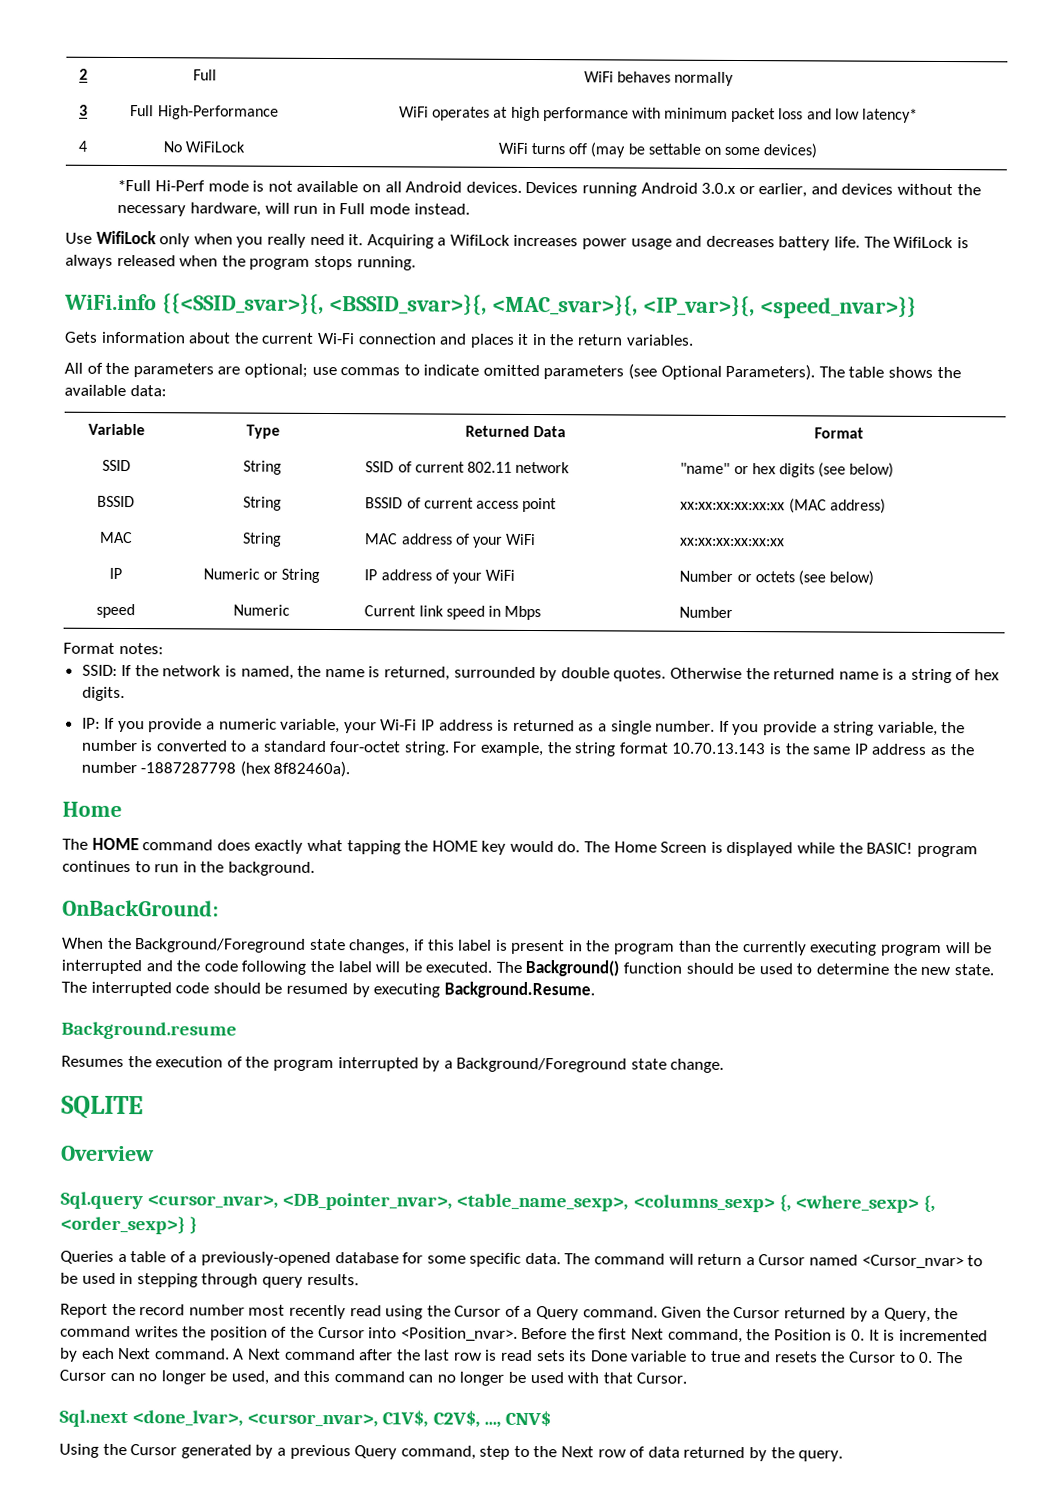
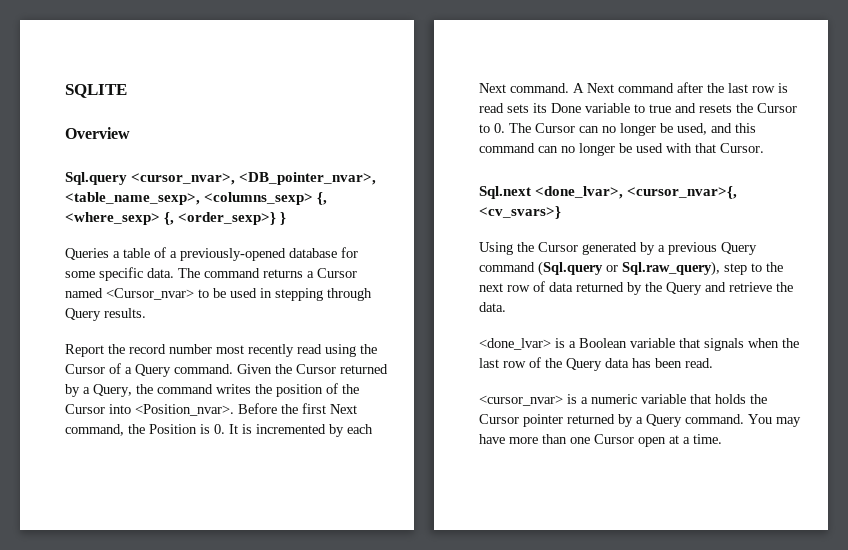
[78,68,88,80] [192,69,217,81] [583,71,735,86] [78,104,88,116] [130,105,279,120] [398,106,919,123] [77,140,87,152] [162,141,246,153] [497,142,818,159] [117,179,981,198] [117,202,470,217] [65,230,969,251] [65,254,416,271] [64,293,917,319] [64,331,694,348] [64,362,961,381] [64,384,167,397] [87,423,145,436] [245,424,280,439] [464,425,567,438] [814,427,864,439] [101,459,131,472] [243,460,282,475] [365,461,571,474] [680,462,895,478] [97,495,135,508] [243,496,282,511] [365,497,558,513] [680,498,886,514] [99,531,133,544] [242,532,282,547] [365,533,537,548] [680,537,786,547] [108,567,122,579] [202,568,321,583] [364,569,516,584] [679,570,875,586] [95,603,135,619] [233,604,290,616] [364,605,542,621] [679,606,734,618] [63,642,164,655] [81,664,1000,684] [81,686,125,702] [81,717,966,736] [80,739,975,757] [80,760,351,778] [62,801,122,818] [62,837,978,858] [62,860,315,876] [62,899,219,917] [62,937,993,957] [61,959,994,977] [61,981,595,999] [61,1021,237,1040] [61,1055,725,1073] 2 | Full | WiFi behaves normally // 3 | Full High-Performance | WiFi operates at high performance with minimum packet loss and low latency* // 4 | No WiFiLock | WiFi turns off (may be settable on some devices) // *Full Hi-Perf mode is not available on all Android devices. Devices running Android 3.0.x or earlier, and devices without the necessary hardware, will run in Full mode instead. // Use WifiLock only when you really need it. Acquiring a WifiLock increases power usage and decreases battery life. The WifiLock is always released when the program stops running. // WiFi.info {{<SSID_svar>}{, <BSSID_svar>}{, <MAC_svar>}{, <IP_var>}{, <speed_nvar>}} // Gets information about the current Wi-Fi connection and places it in the return variables. // All of the parameters are optional; use commas to indicate omitted parameters (see Optional Parameters). The table shows the available data: // Variable | Type | Returned Data | Format // SSID | String | SSID of current 802.11 network | "name" or hex digits (see below) // BSSID | String | BSSID of current access point | xx:xx:xx:xx:xx:xx (MAC address) // MAC | String | MAC address of your WiFi | xx:xx:xx:xx:xx:xx // IP | Numeric or String | IP address of your WiFi | Number or octets (see below) // speed | Numeric | Current link speed in Mbps | Number // Format notes: // SSID: If the network is named, the name is returned, surrounded by double quotes. Otherwise the returned name is a string of hex digits. // IP: If you provide a numeric variable, your Wi-Fi IP address is returned as a single number. If you provide a string variable, the number is converted to a standard four-octet string. For example, the string format 10.70.13.143 is the same IP address as the number -1887287798 (hex 8f82460a). // Home // The HOME command does exactly what tapping the HOME key would do. The Home Screen is displayed while the BASIC! program continues to run in the background. // OnBackGround: // When the Background/Foreground state changes, if this label is present in the program than the currently executing program will be interrupted and the code following the label will be executed. The Background() function should be used to determine the new state. The interrupted code should be resumed by executing Background.Resume. // Background.resume // Resumes the execution of the program interrupted by a Background/Foreground state change. // -> (65, 91) none
[668,1253,743,1266] will return -> [263,269,303,278] returns
[261,1276,303,1288] query -> [65,308,101,321] Query
[247,1410,551,1428] <cursor_nvar>, C1V$, C2V$, ..., CNV$ -> [627,186,738,199] [479,206,561,219] <cursor_nvar>{, <cv_svars>}
[400,1445,476,1460] command, -> [479,261,720,276] command (Sql.query or Sql.raw_query),
[561,1446,595,1458] Next -> [479,283,503,292] next
[798,1450,844,1462] query. -> [666,282,793,295] [479,302,506,312] [479,338,799,351] [479,357,713,371] [479,394,767,406] [479,414,801,427] [479,434,722,447] Query and retrieve the data. // <done_lvar> is a Boolean variable that signals when the last row of the Query data has been read. // <cursor_nvar> is a numeric variable that holds the Cursor pointer returned by a Query command. You may have more than one Cursor open at a time.

